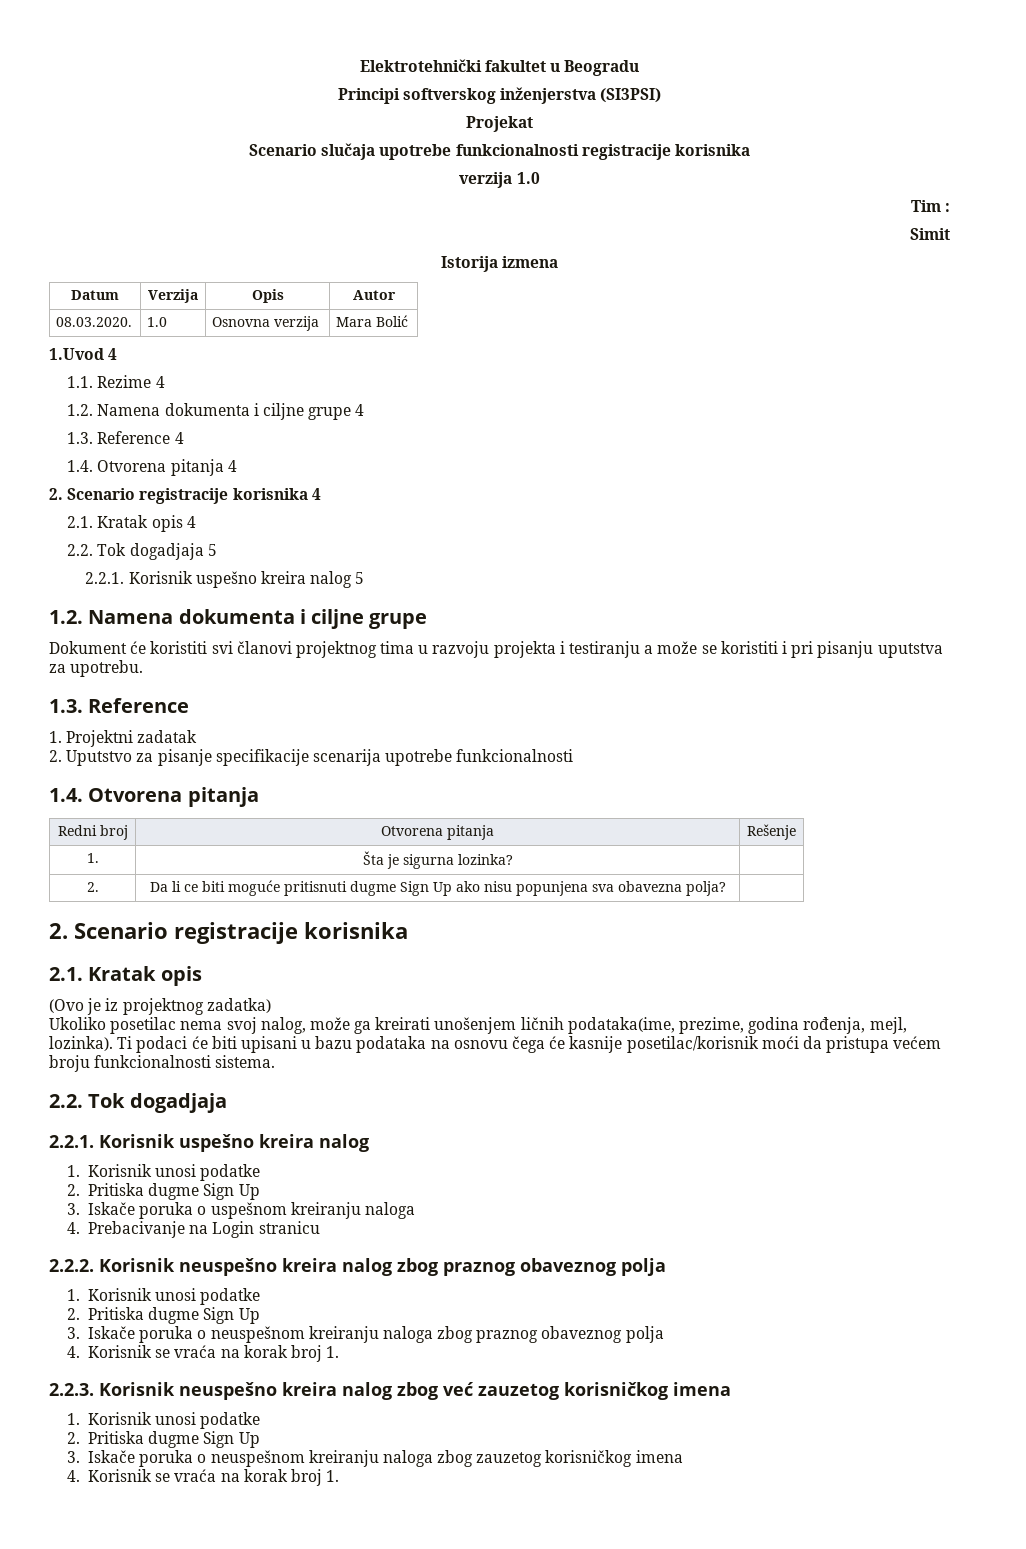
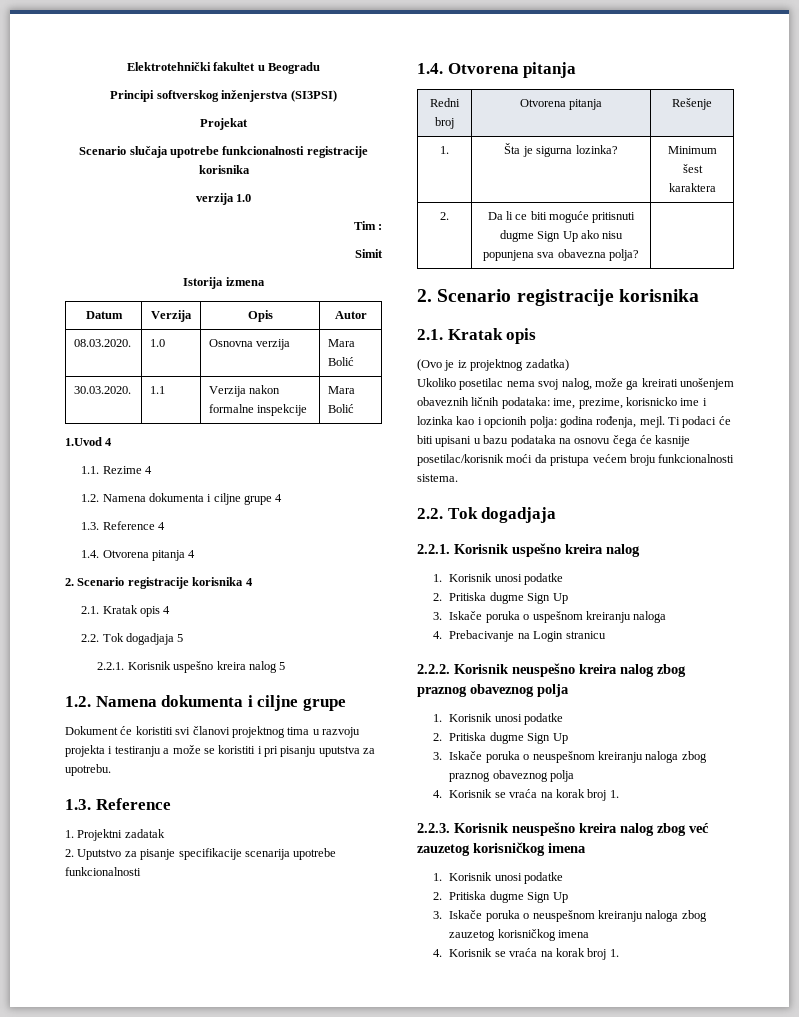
(409, 321) none -> [74,386,132,394] [150,386,166,394] [209,385,281,397] [209,404,308,416] [328,386,356,394] [328,404,355,413] // 30.03.2020. | 1.1 | Verzija nakon formalne inspekcije | Mara Bolić
(513, 859) none -> [667,146,717,154] [682,164,703,173] [668,183,716,192] Minimum šest karaktera
[520,1017,907,1034] [49,1036,113,1051] ličnih podataka(ime, prezime, godina rođenja, mejl, lozinka). -> [417,397,707,409] [417,416,665,428] obaveznih ličnih podataka: ime, prezime, korisnicko ime i lozinka kao i opcionih polja: godina rođenja, mejl.

